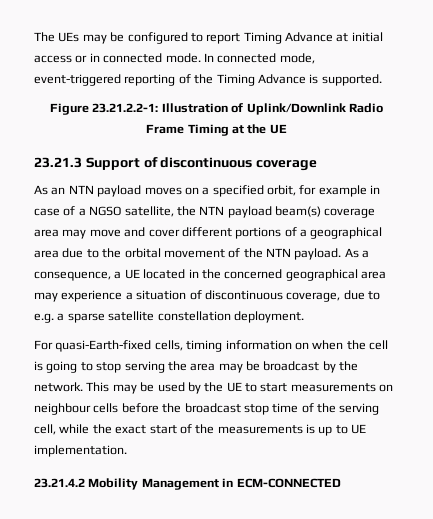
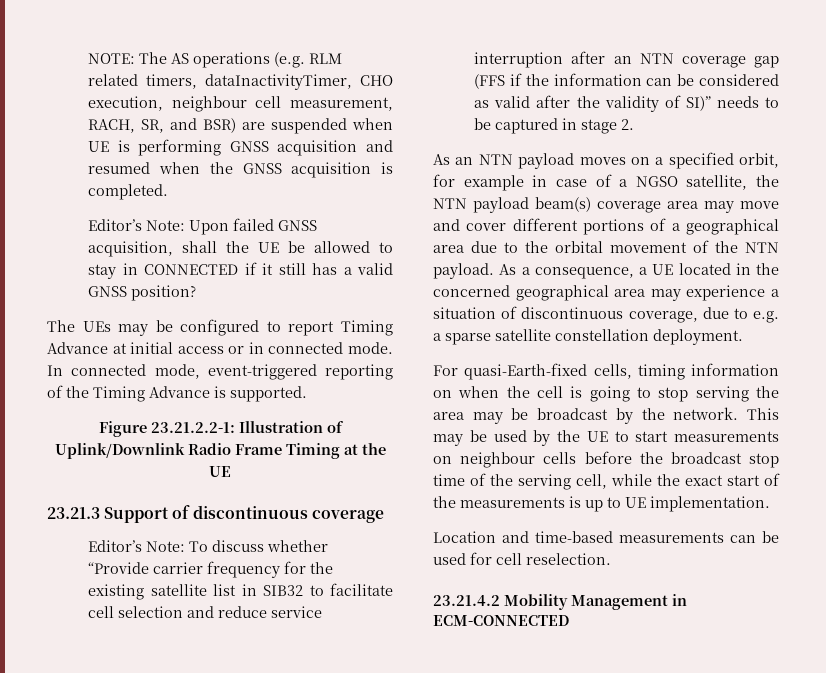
(34, 37) none -> [88,52,343,68] [88,74,393,90] [88,96,393,112] [88,118,393,134] [88,139,394,156] [88,162,393,178] [88,184,169,200] [88,218,318,235] [88,241,393,257] [88,262,394,279] [88,285,197,301] NOTE: The AS operations (e.g. RLM related timers, dataInactivityTimer, CHO execution, neighbour cell measurement, RACH, SR, and BSR) are suspended when UE is performing GNSS acquisition and resumed when the GNSS acquisition is completed. // Editor’s Note: Upon failed GNSS acquisition, shall the UE be allowed to stay in CONNECTED if it still has a valid GNSS position? //
(318, 165) none -> [88,540,329,552] [88,561,334,578] [88,583,393,600] [88,606,323,618] [474,51,779,68] [474,73,779,89] [474,95,779,112] [474,118,635,134] // Editor’s Note: To discuss whether “Provide carrier frequency for the existing satellite list in SIB32 to facilitate cell selection and reduce service interruption after an NTN coverage gap (FFS if the information can be considered as valid after the validity of SI)” needs to be captured in stage 2.
(127, 451) none -> [433,531,779,543] [433,552,611,565] // Location and time-based measurements can be used for cell reselection.

